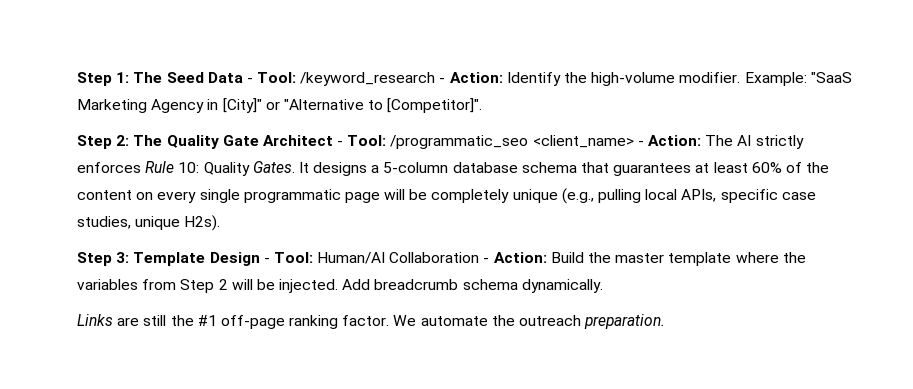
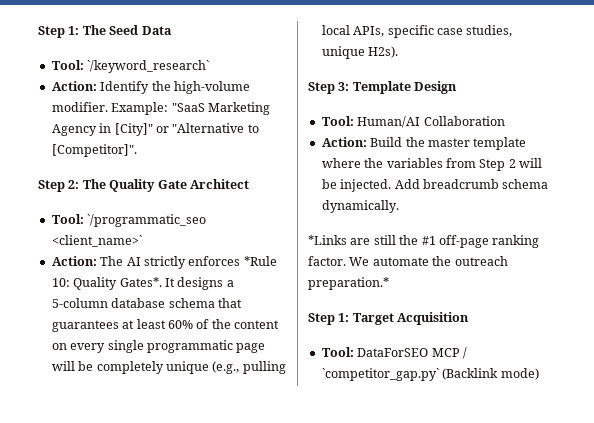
[246,72,446,86] - Tool: /keyword_research - -> [51,60,210,73] // Tool: `/keyword_research` //
[337,135,644,149] - Tool: /programmatic_seo <client_name> - -> [51,214,207,227] [51,235,142,247] // Tool: `/programmatic_seo <client_name>` //
[145,161,175,173] Rule -> [243,256,277,266] *Rule
[252,161,295,173] Gates. -> [119,277,162,287] Gates*.
[263,258,270,263] - -> (458, 87) //
[483,258,490,263] - -> (505, 121) //
[77,314,113,326] Links -> [308,235,347,245] *Links
[584,314,666,329] preparation. -> [308,277,389,290] [308,312,470,325] [321,347,467,359] [321,368,539,381] preparation.* // Step 1: Target Acquisition // Tool: DataForSEO MCP / `competitor_gap.py` (Backlink mode)

